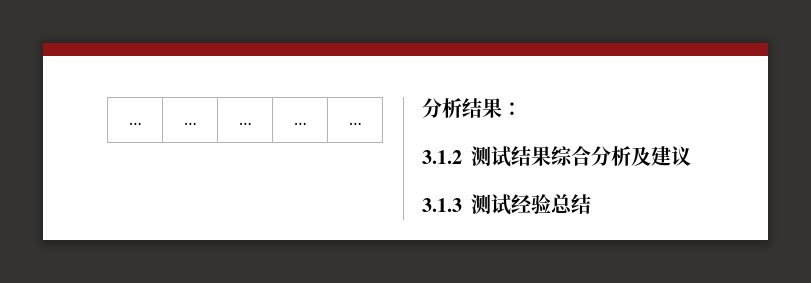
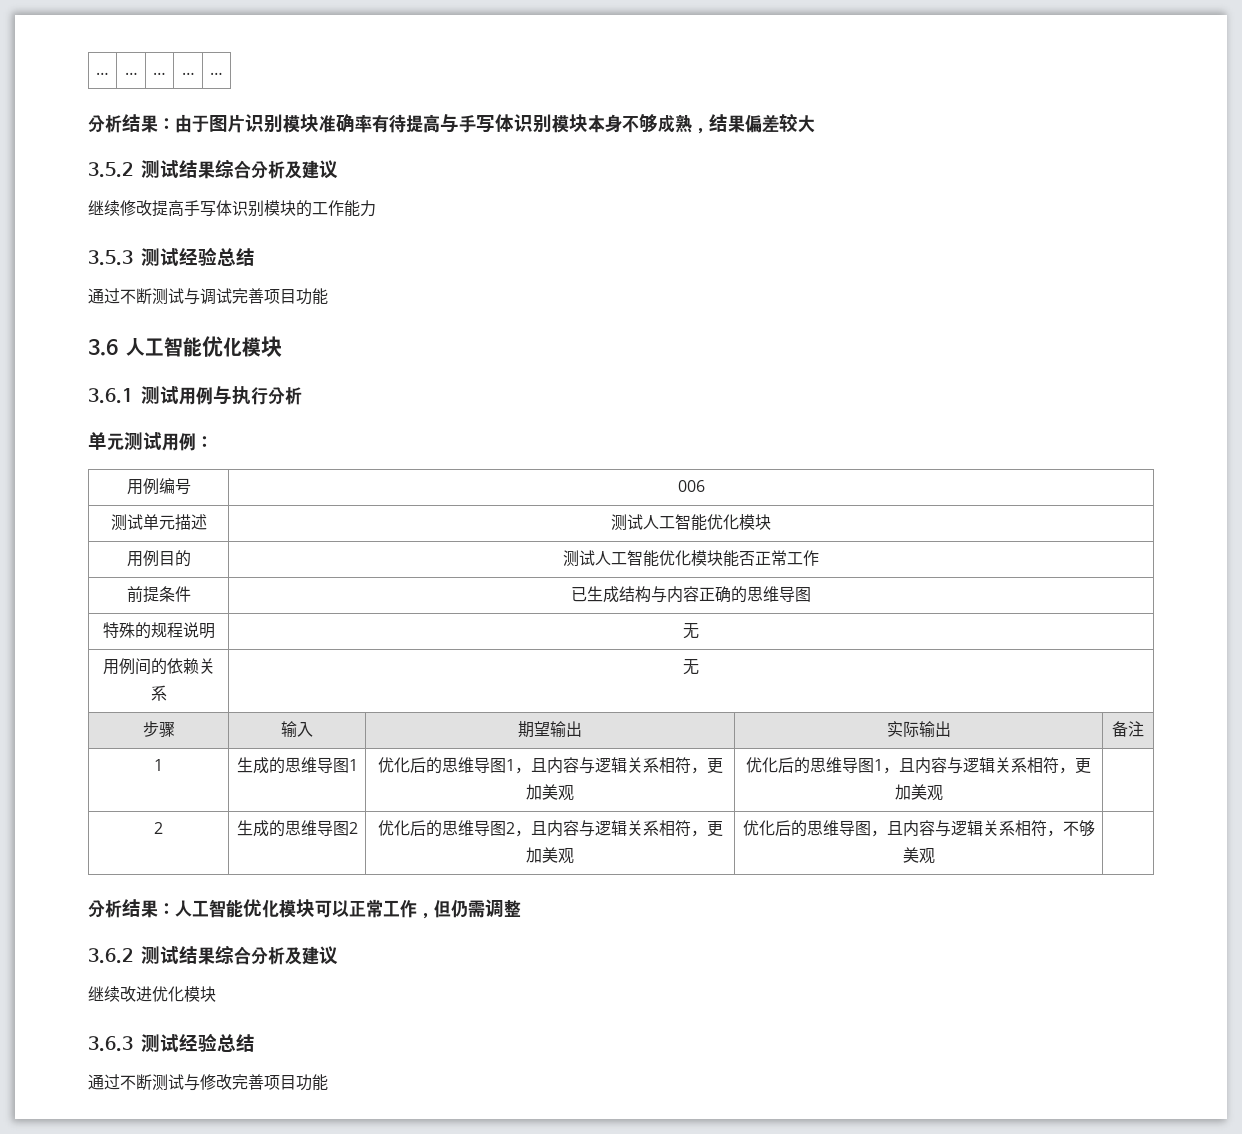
[422,146,691,167] [422,194,591,215] // 3.1.2测试结果综合分析及建议 // 3.1.3测试经验总结 -> [175,113,815,134] [88,159,338,179] [88,200,376,217] [88,247,255,266] [88,288,328,305] [88,336,282,357] [88,386,302,405] [88,432,213,451] [126,478,191,495] [677,480,705,492] [110,514,207,531] [611,514,771,531] [126,550,191,567] [563,550,819,567] [126,586,191,603] [571,586,811,603] [102,622,215,639] [683,623,699,639] [102,658,215,675] [150,685,167,701] [683,659,699,675] [142,721,175,737] [281,721,313,737] [518,721,582,738] [886,721,951,738] [1112,721,1144,737] [154,759,163,771] [236,757,358,774] [377,757,723,774] [526,784,574,801] [746,757,1091,774] [894,784,943,801] [154,822,163,834] [236,820,358,837] [377,820,723,837] [526,847,574,864] [742,820,1095,837] [902,847,935,864] [88,899,521,919] [88,945,338,965] [88,986,216,1002] [88,1033,255,1052] [88,1074,328,1091] 由于图片识别模块准确率有待提高与手写体识别模块本身不够成熟，结果偏差较大 // 3.5.2测试结果综合分析及建议 // 继续修改提高手写体识别模块的工作能力 // 3.5.3测试经验总结 // 通过不断测试与调试完善项目功能 // 3.6人工智能优化模块 // 3.6.1测试用例与执行分析 // 单元测试用例： // 用例编号 | 006 // 测试单元描述 | 测试人工智能优化模块 // 用例目的 | 测试人工智能优化模块能否正常工作 // 前提条件 | 已生成结构与内容正确的思维导图 // 特殊的规程说明 | 无 // 用例间的依赖关系 | 无 // 步骤 | 输入 | 期望输出 | 实际输出 | 备注 // 1 | 生成的思维导图1 | 优化后的思维导图1，且内容与逻辑关系相符，更加美观 | 优化后的思维导图1，且内容与逻辑关系相符，更加美观 | // 2 | 生成的思维导图2 | 优化后的思维导图2，且内容与逻辑关系相符，更加美观 | 优化后的思维导图，且内容与逻辑关系相符，不够美观 | // 分析结果：人工智能优化模块可以正常工作，但仍需调整 // 3.6.2测试结果综合分析及建议 // 继续改进优化模块 // 3.6.3测试经验总结 // 通过不断测试与修改完善项目功能

